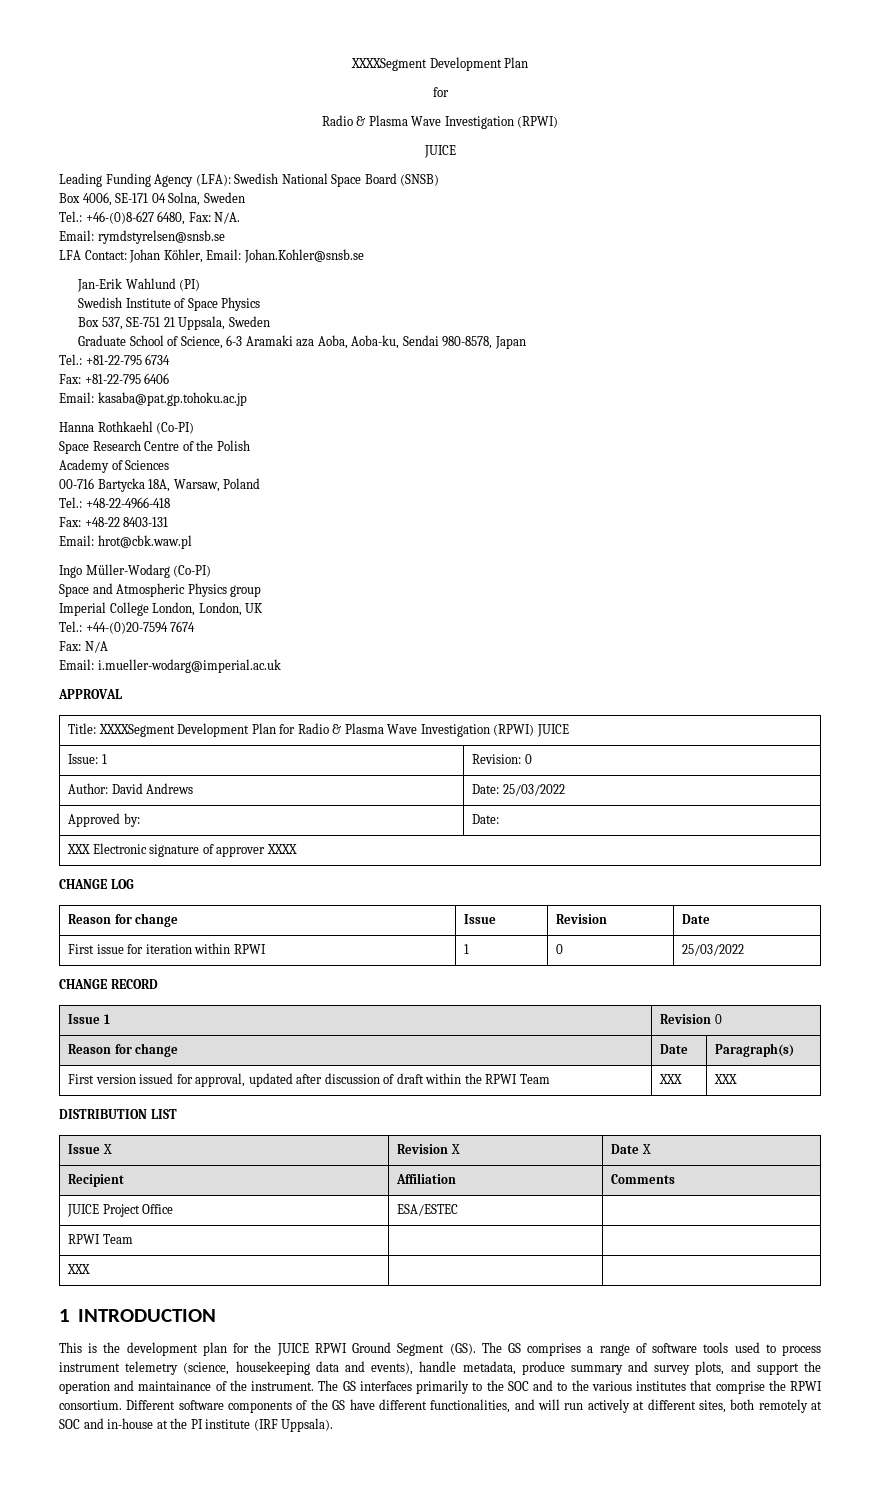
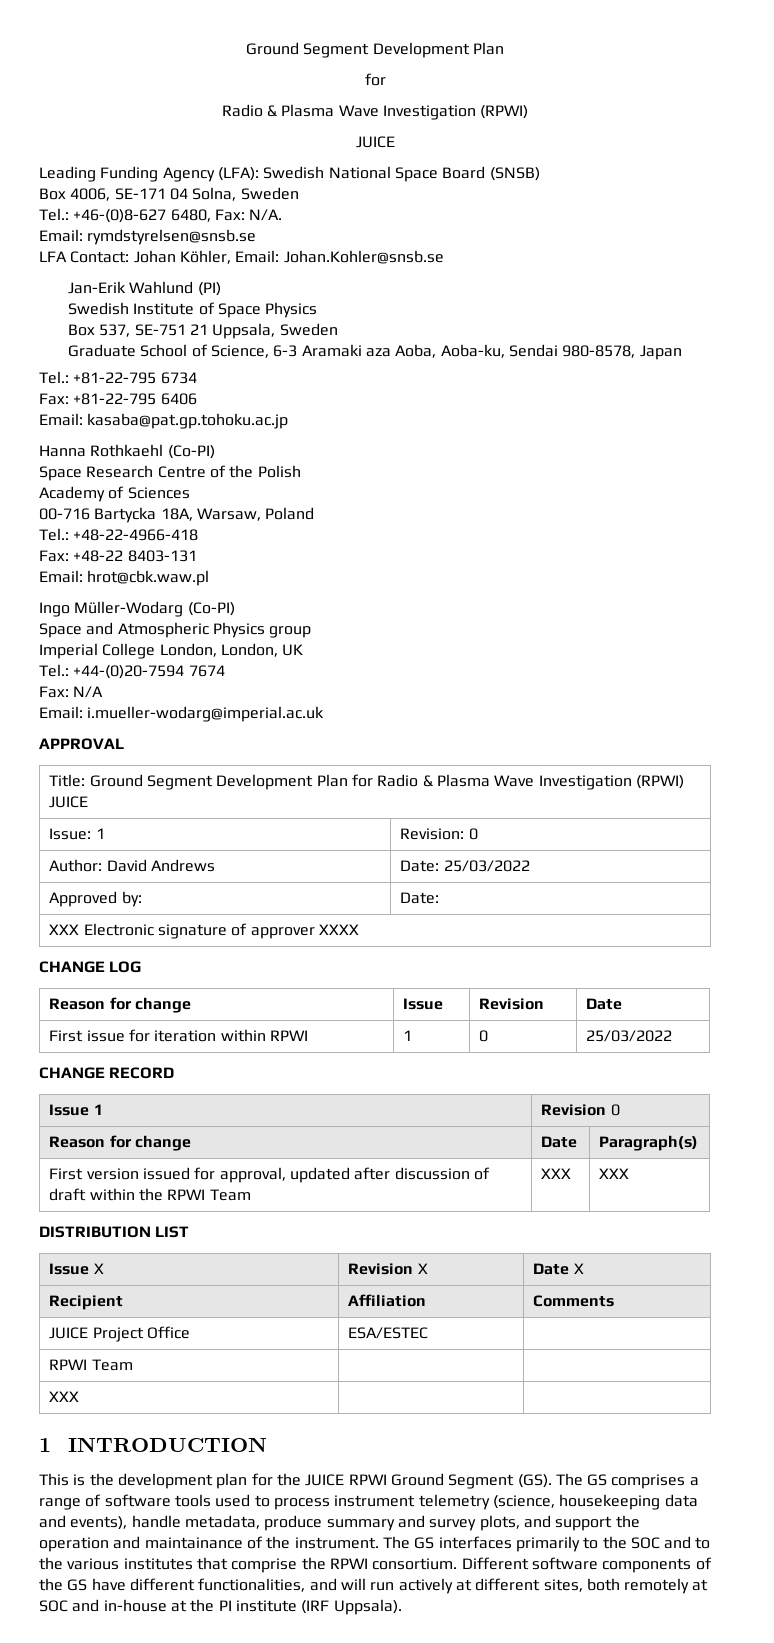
[350,58,427,71] XXXXSegment -> [246,42,370,58] Ground Segment
[98,724,175,737] XXXXSegment -> [89,774,213,790] Ground Segment

